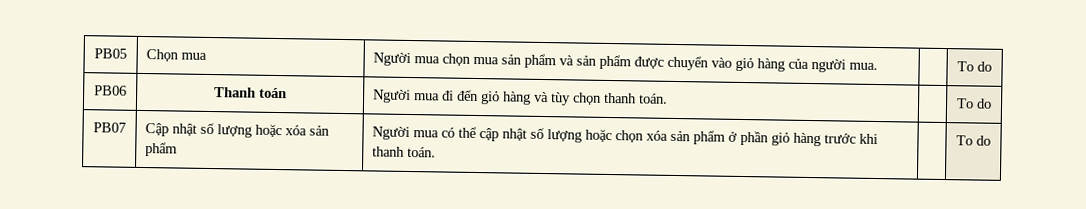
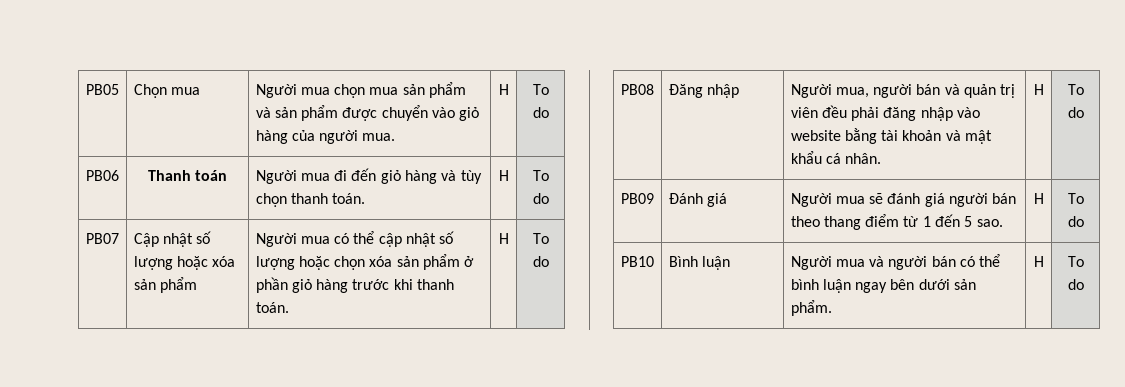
(879, 66) none -> [498,84,509,95] H
(669, 98) none -> [498,170,509,181] H
[956,135,991,146] | To do -> [498,233,509,244] [532,233,549,244] [532,256,549,267] [621,84,654,95] [668,84,739,98] [790,84,1016,98] [790,105,981,121] [790,128,993,144] [790,151,882,164] [1033,84,1044,95] [1067,84,1084,95] [1067,107,1084,118] [621,193,654,204] [668,193,727,207] [790,193,1017,207] [790,214,1003,230] [1033,193,1044,204] [1067,193,1084,204] [1067,216,1084,227] [621,256,654,267] [668,256,730,270] [790,254,1001,270] [790,279,977,293] [790,300,832,316] [1033,256,1044,267] [1067,256,1084,267] [1067,279,1084,290] H | To do // PB08 | Đăng nhập | Người mua, người bán và quản trị viên đều phải đăng nhập vào website bằng tài khoản và mật khẩu cá nhân. | H | To do // PB09 | Đánh giá | Người mua sẽ đánh giá người bán theo thang điểm từ 1 đến 5 sao. | H | To do // PB10 | Bình luận | Người mua và người bán có thể bình luận ngay bên dưới sản phẩm. | H | To do

